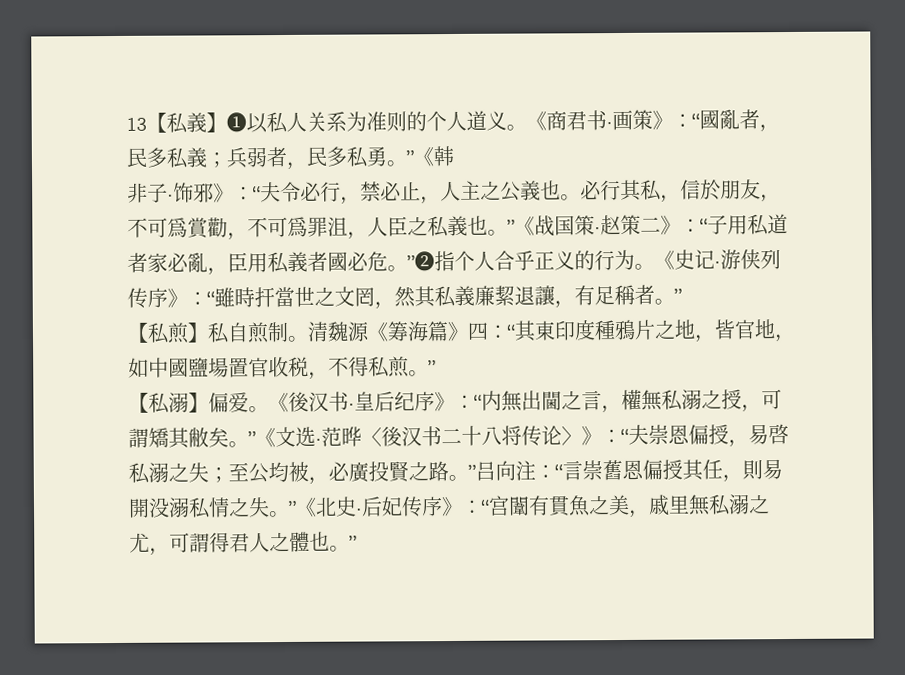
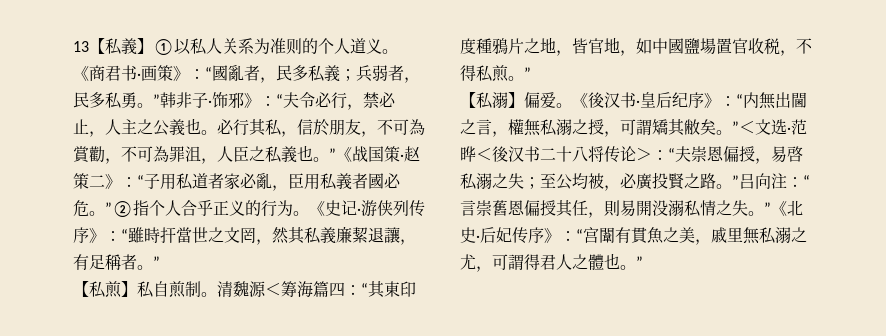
[226,112,247,133] ❶ -> [153,39,174,55] ①
[413,147,434,167] 《 -> (160, 100) none
(454, 156) // -> (176, 100) none
[167,217,188,238] 爲 -> [409,119,425,135] 為
[287,216,308,237] 爲 -> [153,146,169,162] 為
[407,251,435,272] ”❷ -> [105,201,133,217] ”②
[367,321,469,342] 《筹海篇》 -> [265,281,329,298] ＜筹海篇
[255,428,276,448] 《 -> [739,121,755,134] ＜
[361,427,382,447] 〈 -> [476,148,492,161] ＜
[561,426,602,446] 〉》 -> [636,148,652,161] ＞

